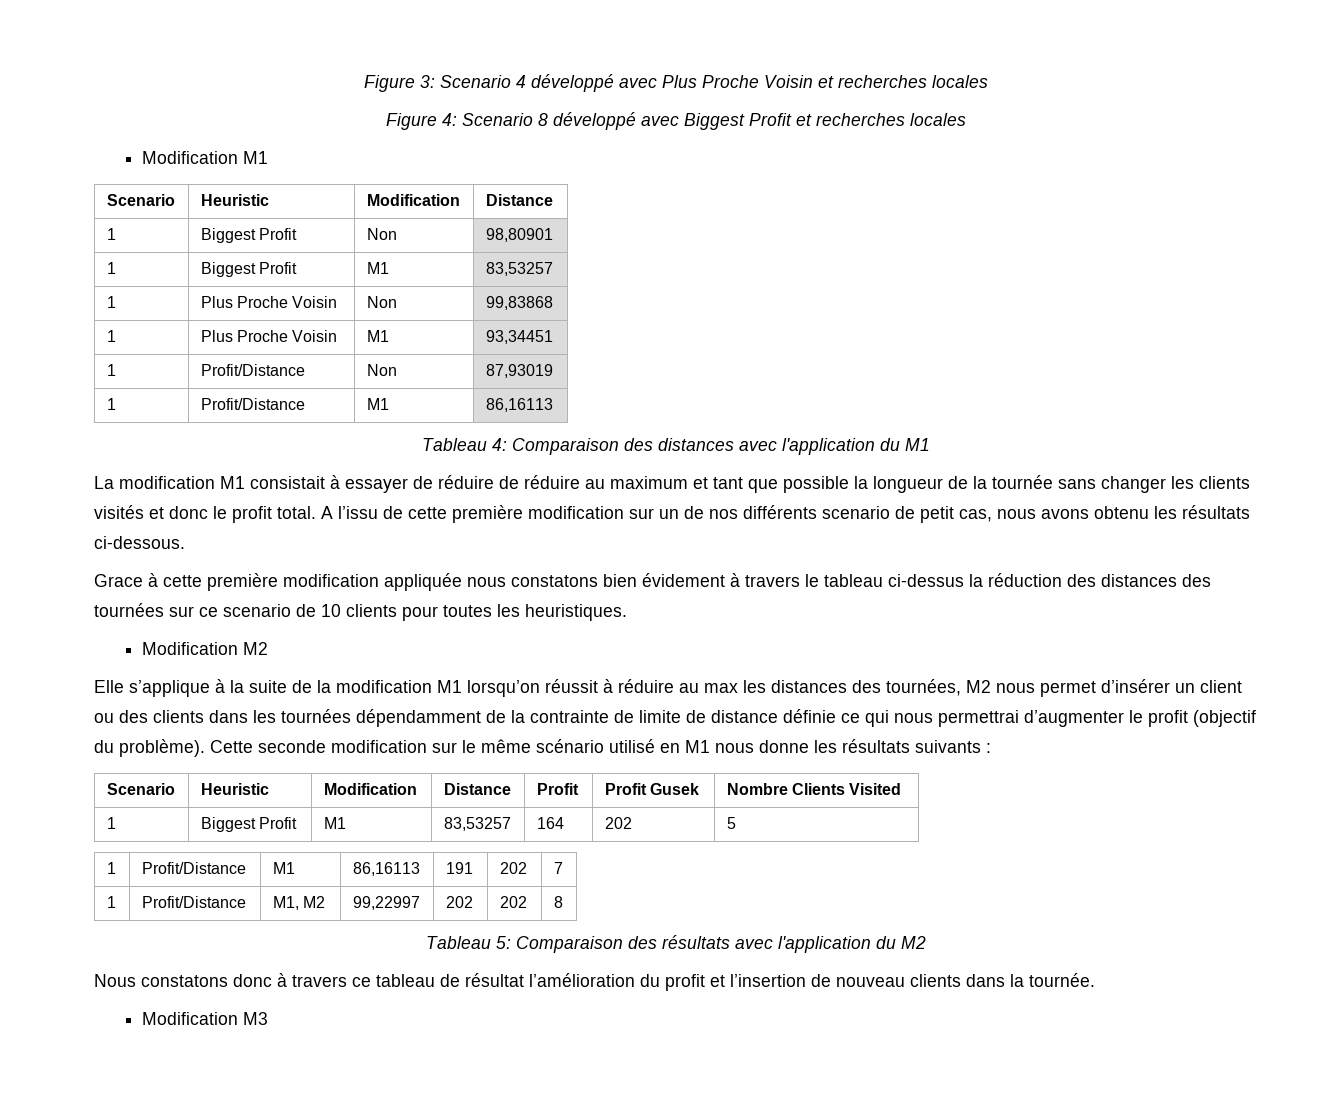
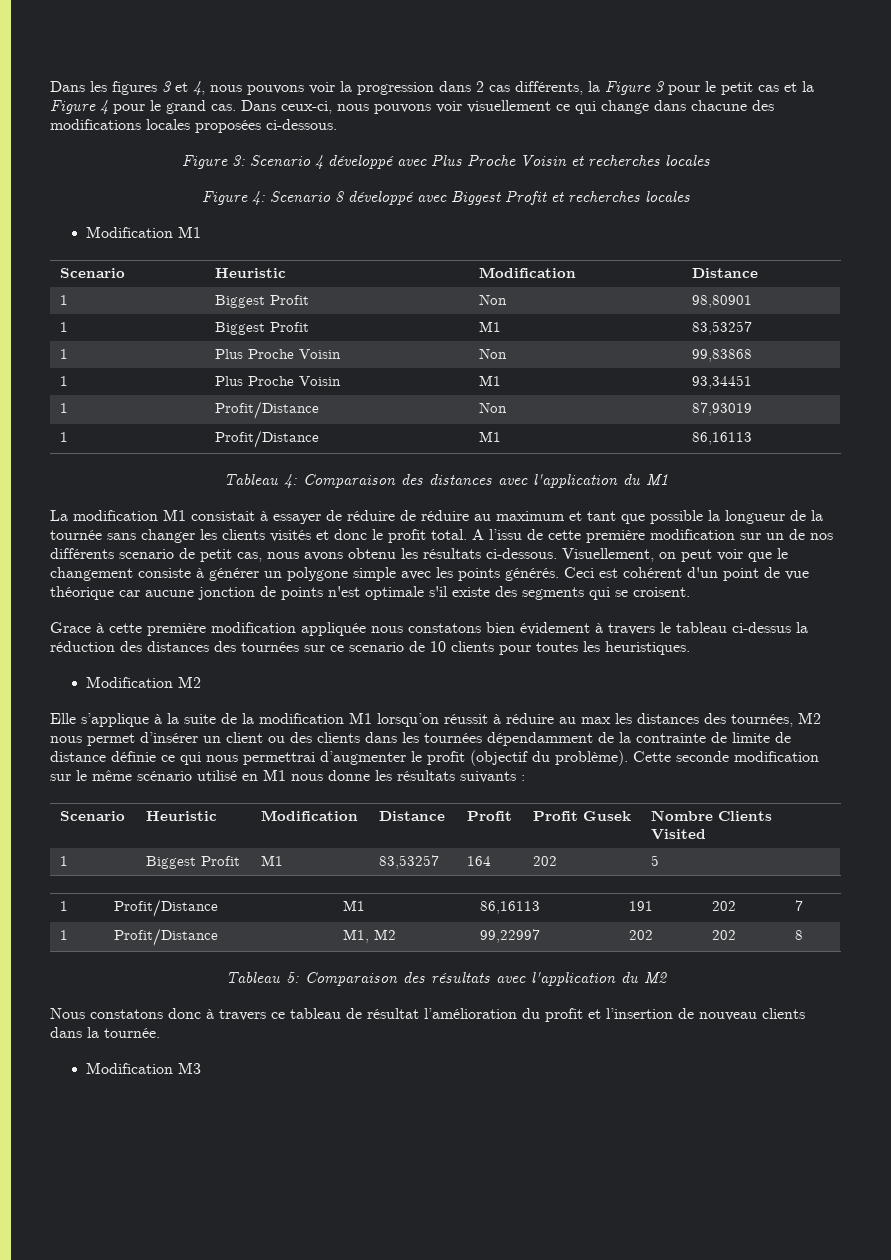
(363, 83) none -> [50,81,814,95] [50,100,774,114] [50,119,337,133] Dans les figures 3 et 4, nous pouvons voir la progression dans 2 cas différents, la Figure 3 pour le petit cas et la Figure 4 pour le grand cas. Dans ceux-ci, nous pouvons voir visuellement ce qui change dans chacune des modifications locales proposées ci-dessous. //
(185, 542) none -> [562,548,788,562] [50,567,809,581] [50,586,690,600] Visuellement, on peut voir que le changement consiste à générer un polygone simple avec les points générés. Ceci est cohérent d'un point de vue théorique car aucune jonction de points n'est optimale s'il existe des segments qui se croisent.

